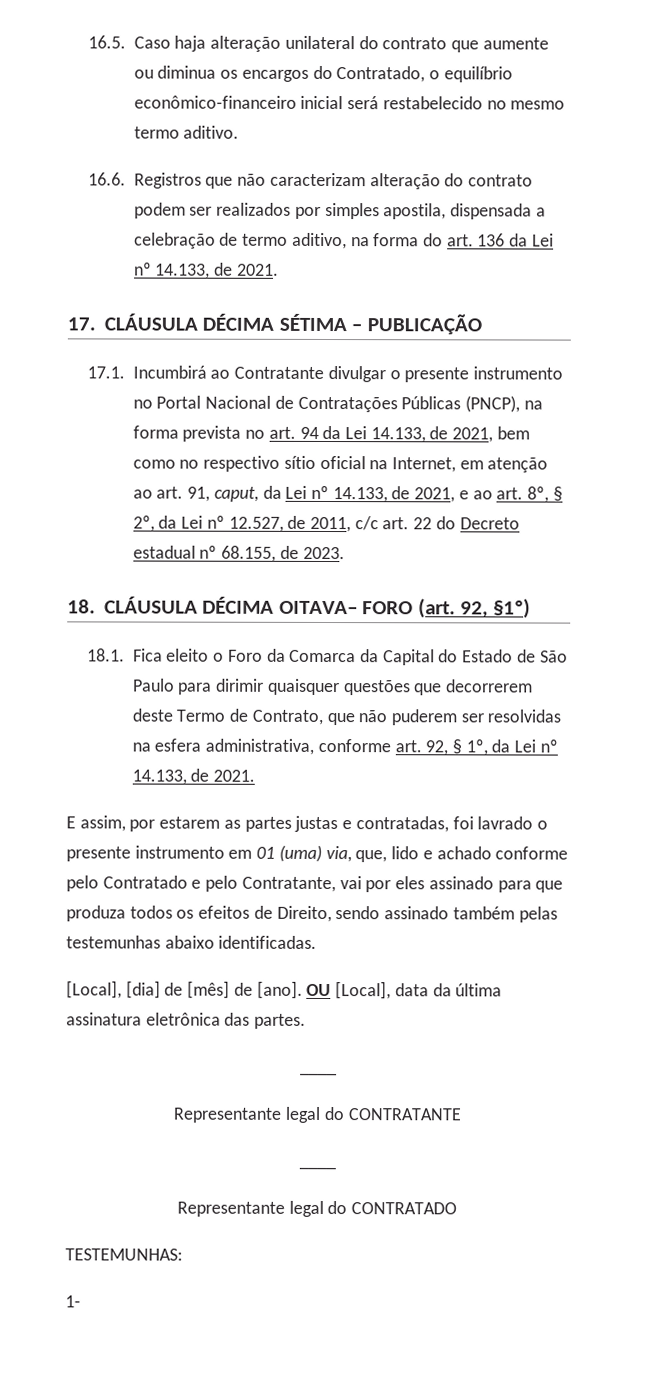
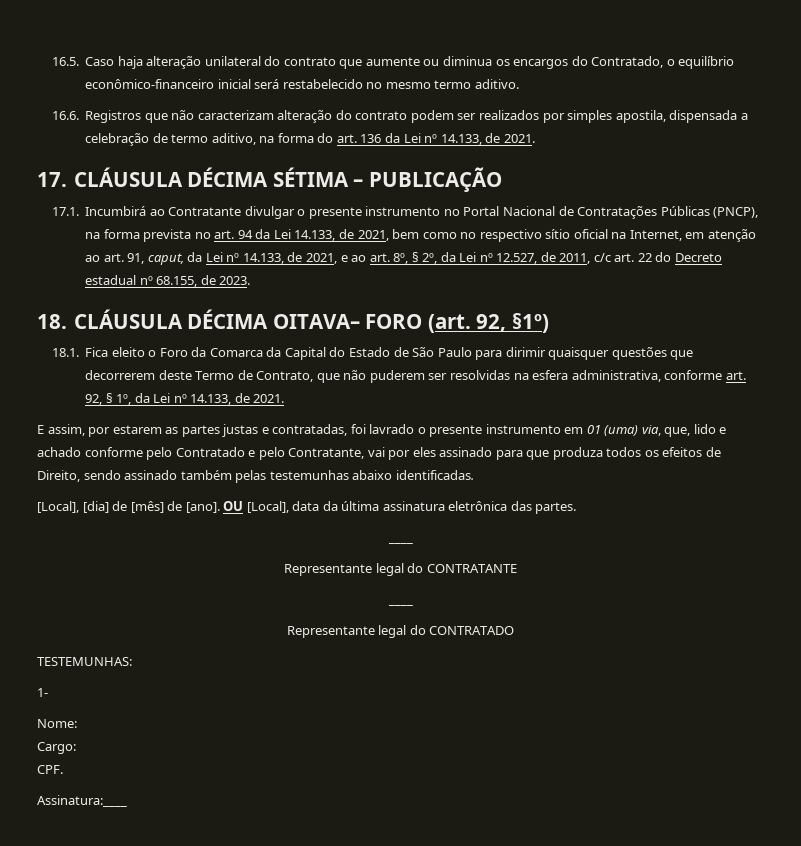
(81, 1301) none -> [37,719,77,728] [37,742,76,754] [37,765,63,774] [37,795,127,807] // Nome: // Cargo: // CPF. // Assinatura:____

